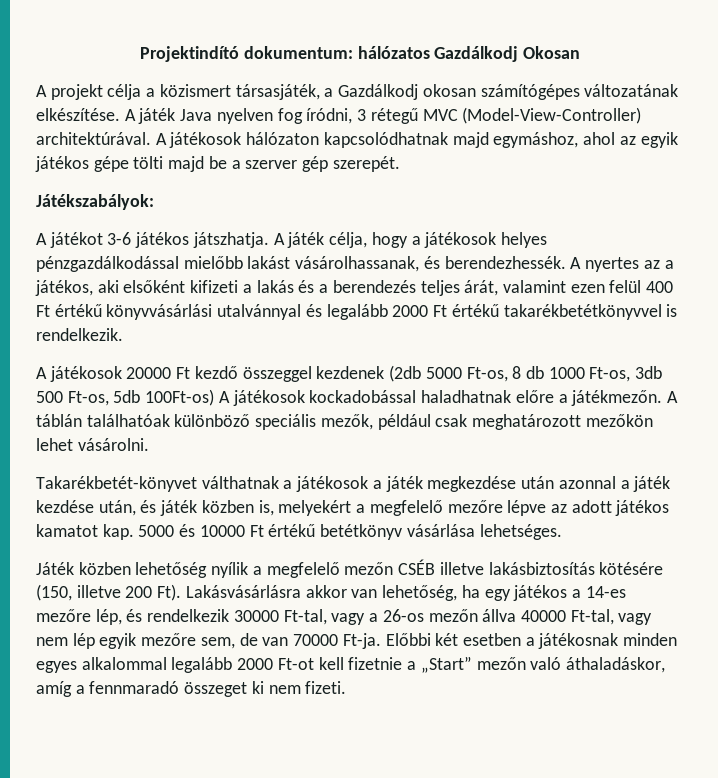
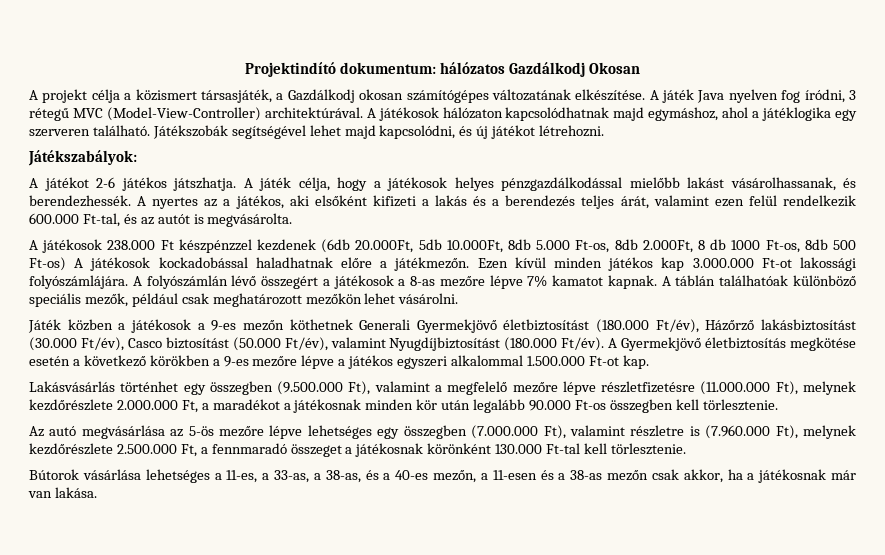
[619,132,678,148] [35,156,400,172] az egyik játékos gépe tölti majd be a szerver gép szerepét. -> [752,107,857,121] [29,125,605,139] a játéklogika egy szerveren található. Játékszobák segítségével lehet majd kapcsolódni, és új játékot létrehozni.
[107,232,132,245] 3-6 -> [96,177,115,188] 2-6
[646,281,674,293] [36,304,678,320] [36,328,123,341] [36,365,663,382] [36,389,215,406] 400 Ft értékű könyvvásárlási utalvánnyal és legalább 2000 Ft értékű takarékbetétkönyvvel is rendelkezik. // A játékosok 20000 Ft kezdő összeggel kezdenek (2db 5000 Ft-os, 8 db 1000 Ft-os, 3db 500 Ft-os, 5db 100Ft-os) -> [782,195,856,207] [29,213,293,227] [29,239,857,253] [29,257,66,271] rendelkezik 600.000 Ft-tal, és az autót is megvásárolta. // A játékosok 238.000 Ft készpénzzel kezdenek (6db 20.000Ft, 5db 10.000Ft, 8db 5.000 Ft-os, 8db 2.000Ft, 8 db 1000 Ft-os, 8db 500 Ft-os)
(663, 398) none -> [477,257,857,271] [29,275,657,289] Ezen kívül minden játékos kap 3.000.000 Ft-ot lakossági folyószámlájára. A folyószámlán lévő összegért a játékosok a 8-as mezőre lépve 7% kamatot kapnak.
[36,476,671,492] [36,500,670,516] [36,524,562,540] [36,559,664,578] [36,584,626,601] [36,609,653,625] [36,633,678,649] [36,656,665,673] [36,681,347,697] Takarékbetét-könyvet válthatnak a játékosok a játék megkezdése után azonnal a játék kezdése után, és játék közben is, melyekért a megfelelő mezőre lépve az adott játékos kamatot kap. 5000 és 10000 Ft értékű betétkönyv vásárlása lehetséges. // Játék közben lehetőség nyílik a megfelelő mezőn CSÉB illetve lakásbiztosítás kötésére (150, illetve 200 Ft). Lakásvásárlásra akkor van lehetőség, ha egy játékos a 14-es mezőre lép, és rendelkezik 30000 Ft-tal, vagy a 26-os mezőn állva 40000 Ft-tal, vagy nem lép egyik mezőre sem, de van 70000 Ft-ja. Előbbi két esetben a játékosnak minden egyes alkalommal legalább 2000 Ft-ot kell fizetnie a „Start” mezőn való áthaladáskor, amíg a fennmaradó összeget ki nem fizeti. -> [28,319,856,333] [29,337,856,351] [29,355,649,369] [29,381,857,395] [29,399,778,413] [29,425,856,439] [29,443,686,457] [29,469,857,483] [28,487,97,498] Játék közben a játékosok a 9-es mezőn köthetnek Generali Gyermekjövő életbiztosítást (180.000 Ft/év), Házőrző lakásbiztosítást (30.000 Ft/év), Casco biztosítást (50.000 Ft/év), valamint Nyugdíjbiztosítást (180.000 Ft/év). A Gyermekjövő életbiztosítás megkötése esetén a következő körökben a 9-es mezőre lépve a játékos egyszeri alkalommal 1.500.000 Ft-ot kap. // Lakásvásárlás történhet egy összegben (9.500.000 Ft), valamint a megfelelő mezőre lépve részletfizetésre (11.000.000 Ft), melynek kezdőrészlete 2.000.000 Ft, a maradékot a játékosnak minden kör után legalább 90.000 Ft-os összegben kell törlesztenie. // Az autó megvásárlása az 5-ös mezőre lépve lehetséges egy összegben (7.000.000 Ft), valamint részletre is (7.960.000 Ft), melynek kezdőrészlete 2.500.000 Ft, a fennmaradó összeget a játékosnak körönként 130.000 Ft-tal kell törlesztenie. // Bútorok vásárlása lehetséges a 11-es, a 33-as, a 38-as, és a 40-es mezőn, a 11-esen és a 38-as mezőn csak akkor, ha a játékosnak már van lakása.

